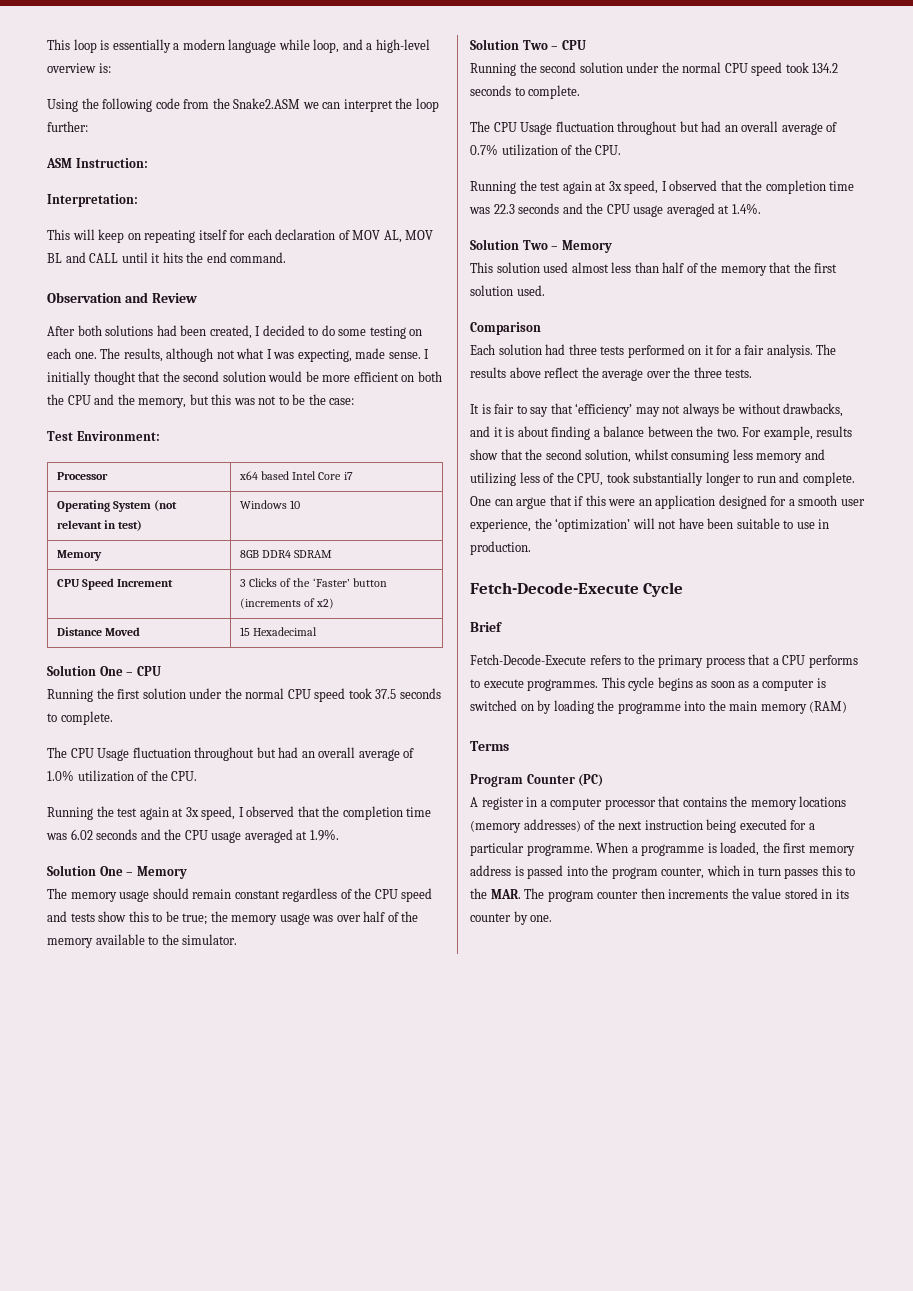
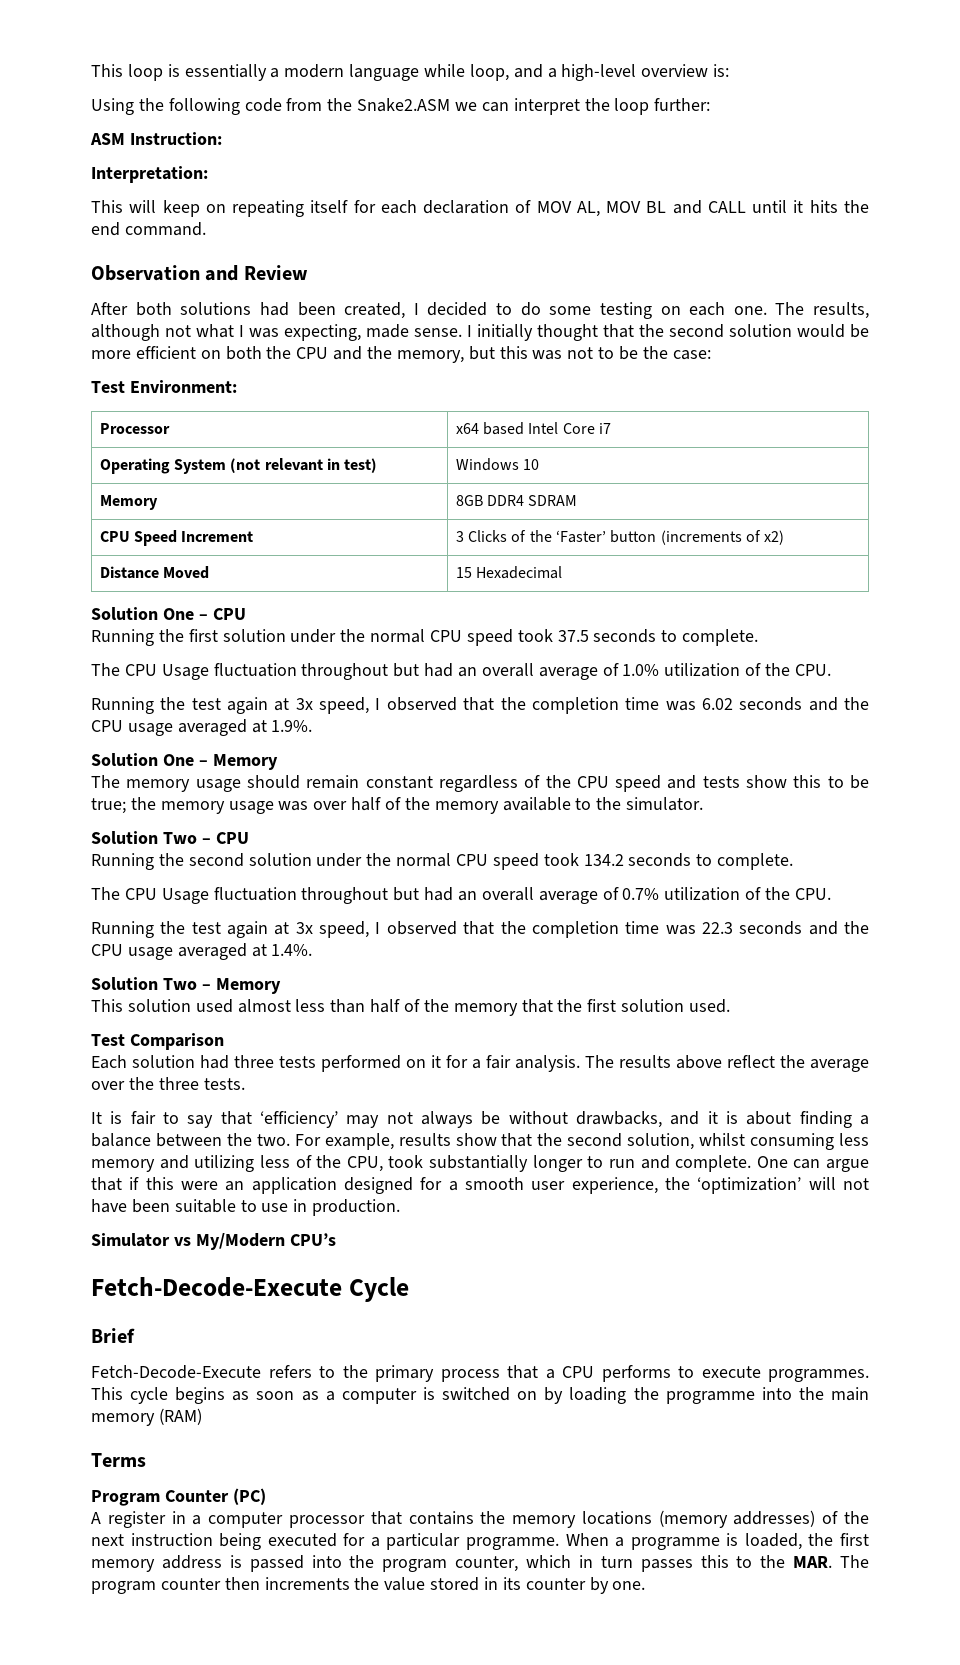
(545, 290) none -> [91,1034,125,1046] Test
(531, 548) none -> [91,1233,336,1250] // Simulator vs My/Modern CPU’s

